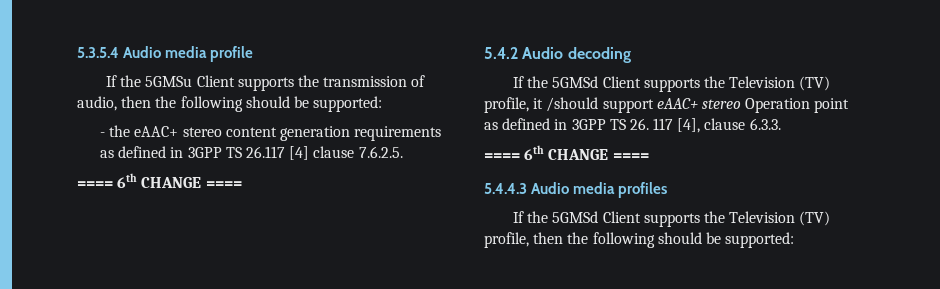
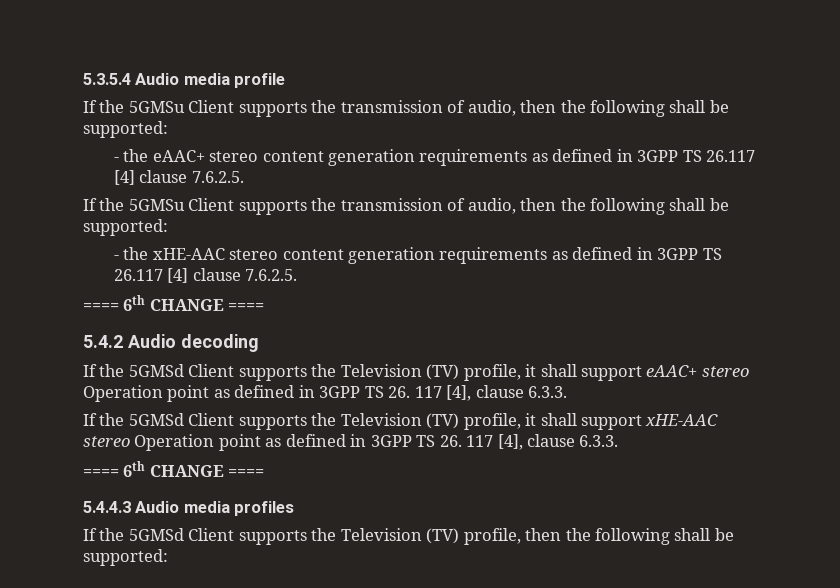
[245,96,290,108] should -> [669,100,706,113] shall
(403, 152) none -> [83,198,729,215] [83,219,168,236] [113,247,722,264] [113,268,298,283] // If the 5GMSu Client supports the transmission of audio, then the following shall be supported: // - the xHE-AAC stereo content generation requirements as defined in 3GPP TS 26.117 [4] clause 7.6.2.5.
[546,97,599,112] /should -> [540,364,577,377] shall
(781, 124) none -> [83,413,719,430] [83,434,619,451] // If the 5GMSd Client supports the Television (TV) profile, it shall support xHE-AAC stereo Operation point as defined in 3GPP TS 26. 117 [4], clause 6.3.3.
[657,232,702,244] should -> [674,528,711,541] shall

